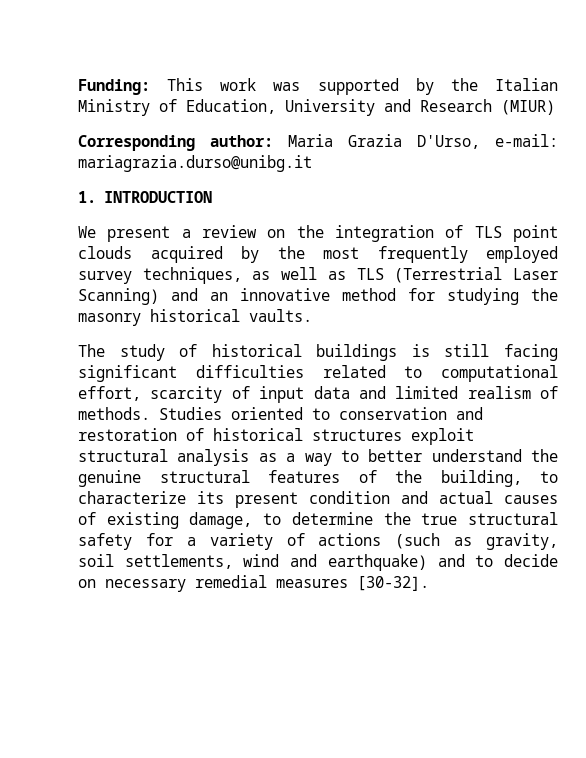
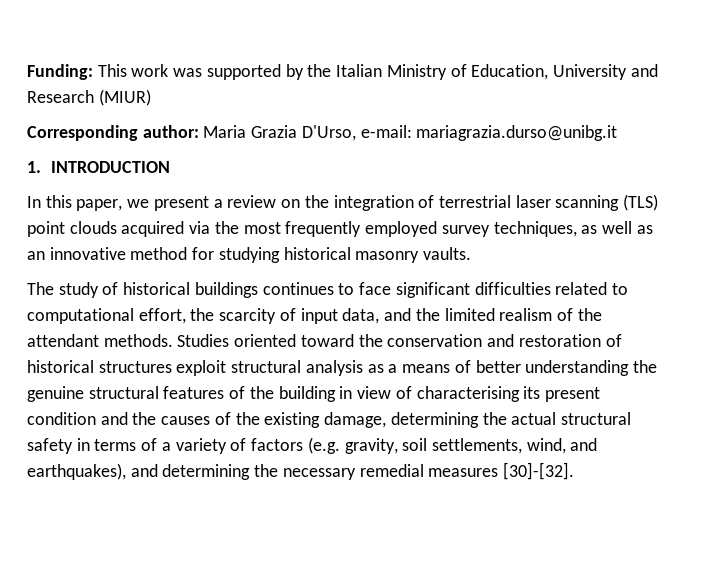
[78,226,96,238] We -> [27,195,150,211] In this paper, we
[474,226,502,238] TLS -> [438,194,659,211] terrestrial laser scanning (TLS)
[241,246,259,263] by -> [189,221,211,234] via
[356,267,558,283] [78,288,198,305] TLS (Terrestrial Laser Scanning) and -> (653, 229) none
[531,288,558,301] [78,309,240,326] the masonry historical -> [283,247,420,263] historical masonry
[411,344,558,361] is still facing -> [262,282,392,295] continues to face
(141, 393) none -> [190,308,215,321] the
[313,386,386,399] data and -> [342,308,440,324] data, and the
(558, 392) none -> [577,308,602,321] [27,334,99,347] the attendant
[312,408,330,420] to -> [300,334,383,347] toward the
[304,449,522,466] way to better understand -> [402,360,630,376] means of better understanding
[440,470,558,487] [78,491,186,504] building, to characterize -> [278,386,520,402] building in view of characterising
[439,491,493,504] actual -> [132,412,157,425] the
(96, 518) none -> [235,412,260,425] the
[263,512,558,525] [78,533,558,550] [78,554,558,571] [78,579,96,588] to determine the true structural safety for a variety of actions (such as gravity, soil settlements, wind and earthquake) and to decide on -> [390,412,631,428] [27,437,598,454] [27,463,279,480] determining the actual structural safety in terms of a variety of factors (e.g. gravity, soil settlements, wind, and earthquakes), and determining the
[357,576,429,591] [30-32]. -> [503,462,575,480] [30]-[32].

